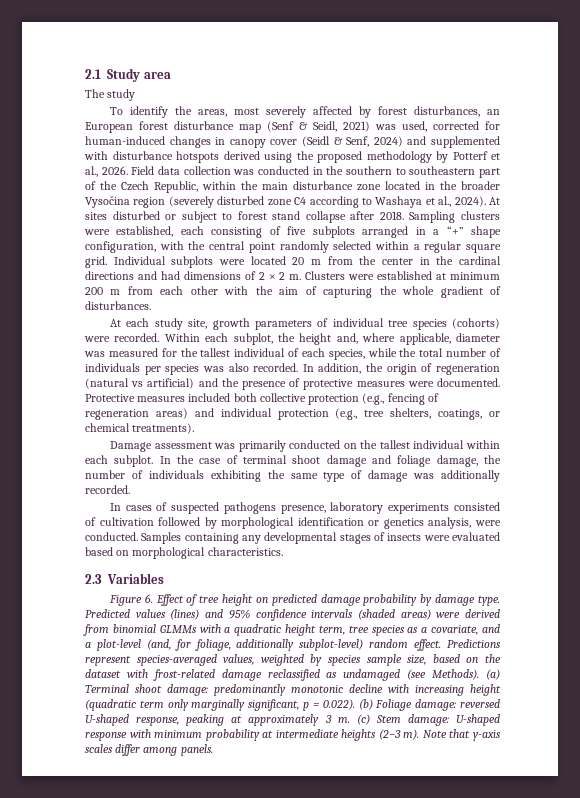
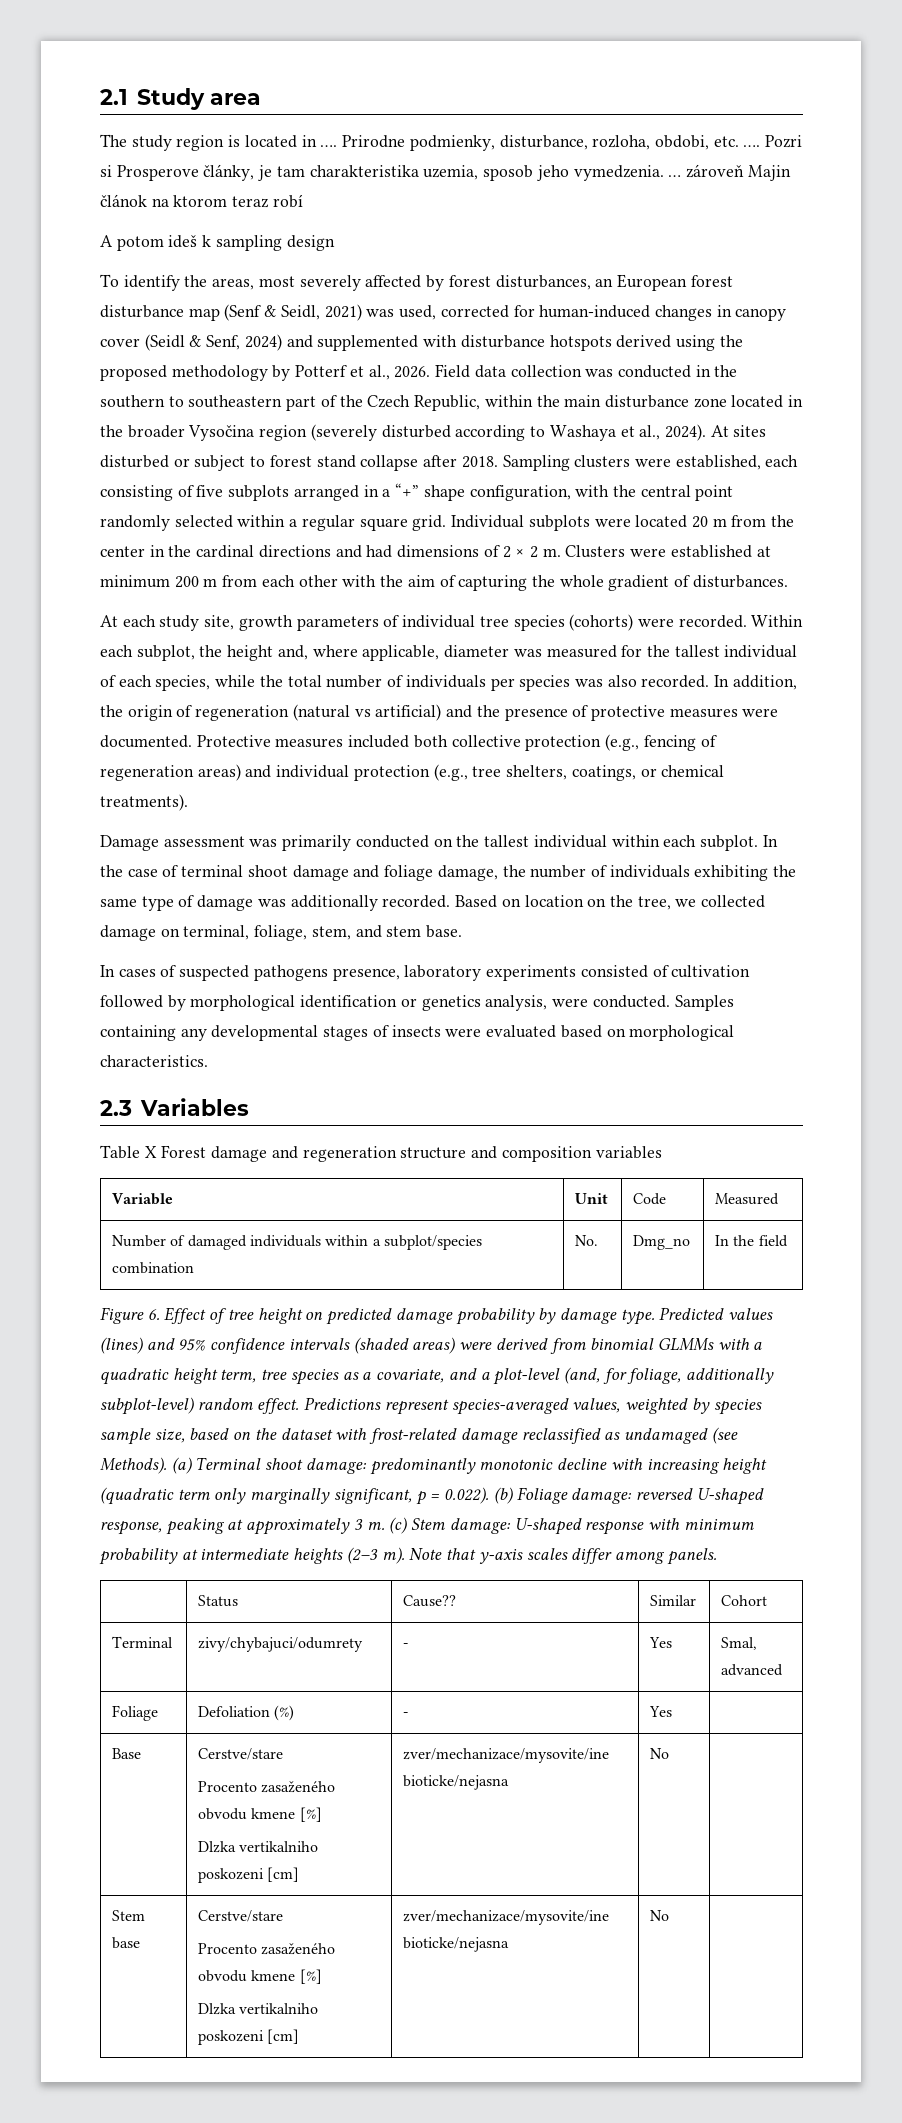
(136, 95) none -> [176,135,803,151] [100,164,791,181] [100,194,303,208] [100,235,335,251] region is located in …. Prirodne podmienky, disturbance, rozloha, obdobi, etc. …. Pozri si Prosperove články, je tam charakteristika uzemia, sposob jeho vymedzenia. … zároveň Majin článok na ktorom teraz robí // A potom ideš k sampling design
[267,197,307,206] zone C4 -> (451, 431) none
(130, 489) none -> [455,895,766,910] [100,925,463,941] Based on location on the tree, we collected damage on terminal, foliage, stem, and stem base.
(164, 578) none -> [100,1145,662,1162] [112,1193,174,1205] [575,1193,609,1204] [633,1193,667,1205] [715,1193,780,1205] [112,1235,482,1250] [112,1262,195,1274] [575,1235,599,1246] [633,1235,691,1250] [715,1235,788,1247] // Table X Forest damage and regeneration structure and composition variables // Variable | Unit | Code | Measured // Number of damaged individuals within a subplot/species combination | No. | Dmg_no | In the field
(213, 750) none -> [198,1595,239,1607] [403,1595,457,1607] [650,1595,697,1606] [721,1595,768,1606] [112,1636,174,1648] [198,1637,364,1652] [403,1643,409,1648] [649,1637,673,1648] [721,1637,758,1650] [721,1664,784,1676] [112,1705,159,1721] [198,1705,295,1721] [403,1712,409,1717] [649,1706,673,1717] [112,1748,142,1759] [198,1748,284,1760] [198,1781,336,1793] [198,1807,322,1822] [198,1841,319,1853] [198,1867,300,1883] [403,1748,610,1763] [403,1775,510,1790] [650,1748,670,1759] [112,1910,146,1921] [112,1937,141,1949] [198,1910,284,1922] [198,1943,336,1955] [198,1969,322,1984] [198,2003,319,2015] [198,2029,300,2045] [403,1910,610,1925] [403,1937,510,1952] [650,1910,670,1921] // | Status | Cause?? | Similar | Cohort // Terminal | zivy/chybajuci/odumrety | - | Yes | Smal, advanced // Foliage | Defoliation (%) | - | Yes | // Base | Cerstve/stare // Procento zasaženého obvodu kmene [%] // Dlzka vertikalniho poskozeni [cm] | zver/mechanizace/mysovite/ine bioticke/nejasna | No | // Stem base | Cerstve/stare // Procento zasaženého obvodu kmene [%] // Dlzka vertikalniho poskozeni [cm] | zver/mechanizace/mysovite/ine bioticke/nejasna | No |

